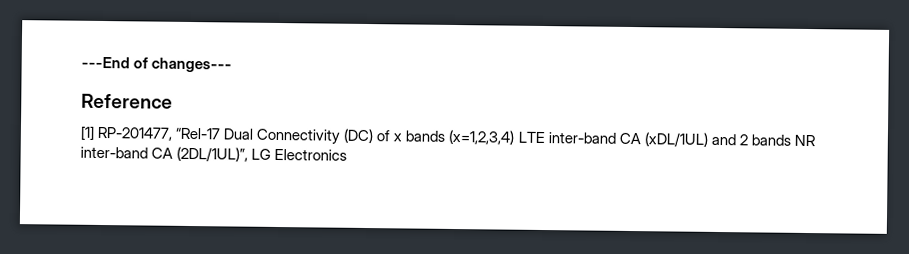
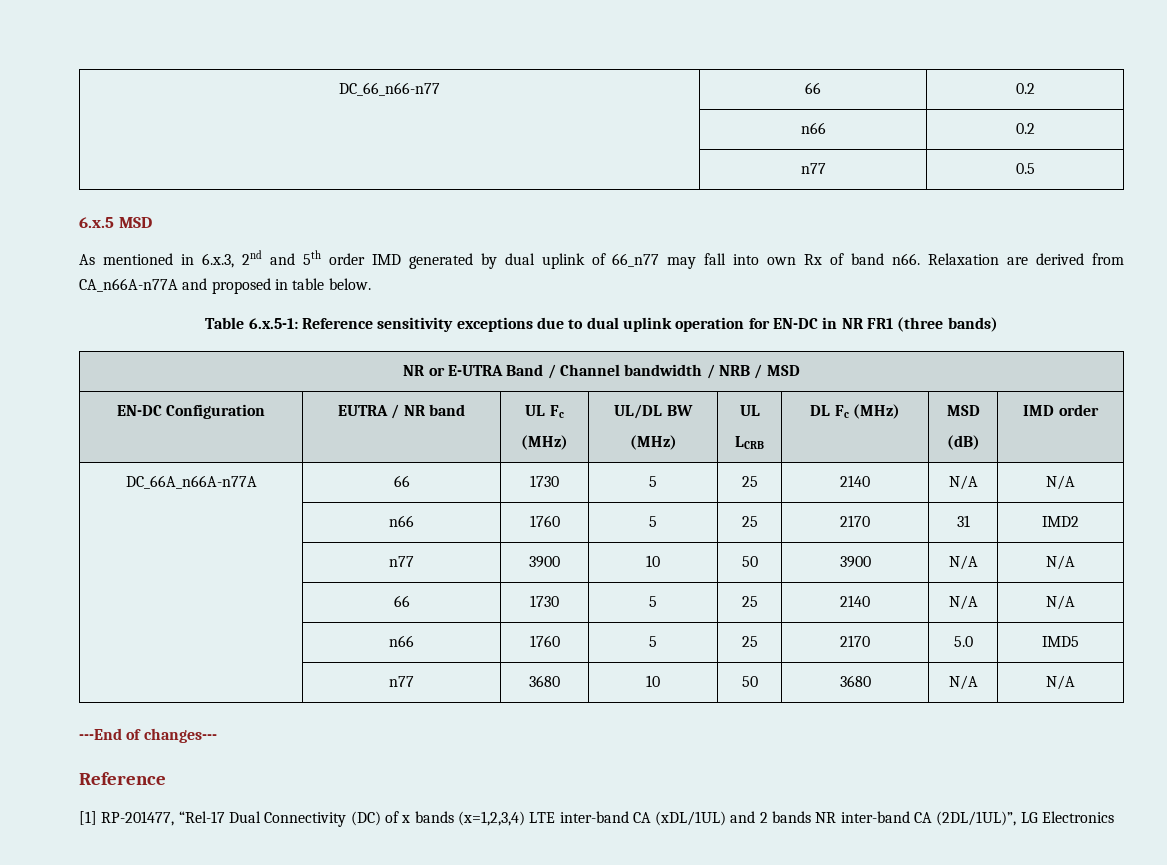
(81, 62) none -> [339,82,440,96] [805,82,821,94] [1015,83,1035,94] [800,122,826,134] [1015,123,1035,134] [800,163,826,174] [1015,163,1035,174] [79,217,152,228] [79,250,1124,269] [79,278,371,294] [205,317,998,332] [403,364,800,379] [116,404,266,419] [338,404,465,419] [525,405,564,418] [521,435,568,450] [614,404,693,419] [629,435,677,450] [739,405,760,416] [735,436,764,449] [810,404,900,419] [946,405,980,416] [946,435,980,450] [1023,404,1099,416] [125,475,257,489] [393,475,410,487] [530,475,559,487] [649,476,657,487] [741,476,758,487] [840,475,870,487] [948,475,978,490] [1046,475,1075,490] [389,515,414,527] [529,515,560,527] [649,516,657,527] [741,516,758,527] [840,515,870,527] [956,515,970,527] [1042,516,1079,527] [389,556,414,567] [529,556,560,568] [646,555,660,567] [741,556,758,567] [839,556,871,568] [948,555,978,570] [1046,555,1075,570] [393,595,410,607] [530,595,559,607] [649,596,657,607] [741,596,758,607] [840,595,870,607] [948,595,978,610] [1046,595,1075,610] [389,635,414,647] [529,635,560,647] [649,636,657,647] [741,636,758,647] [840,635,870,647] [953,636,973,647] [1042,636,1079,647] [389,676,414,687] [529,675,560,687] [646,675,660,687] [741,676,758,687] [839,675,871,687] [948,675,978,690] [1046,675,1075,690] DC_66_n66-n77 | 66 | 0.2 // | n66 | 0.2 // | n77 | 0.5 // 6.x.5 MSD // As mentioned in 6.x.3, 2nd and 5th order IMD generated by dual uplink of 66_n77 may fall into own Rx of band n66. Relaxation are derived from CA_n66A-n77A and proposed in table below. // Table 6.x.5-1: Reference sensitivity exceptions due to dual uplink operation for EN-DC in NR FR1 (three bands) // NR or E-UTRA Band / Channel bandwidth / NRB / MSD // EN-DC Configuration | EUTRA / NR band | UL Fc // (MHz) | UL/DL BW // (MHz) | UL // LCRB | DL Fc (MHz) | MSD // (dB) | IMD order // DC_66A_n66A-n77A | 66 | 1730 | 5 | 25 | 2140 | N/A | N/A // | n66 | 1760 | 5 | 25 | 2170 | 31 | IMD2 // | n77 | 3900 | 10 | 50 | 3900 | N/A | N/A // | 66 | 1730 | 5 | 25 | 2140 | N/A | N/A // | n66 | 1760 | 5 | 25 | 2170 | 5.0 | IMD5 // | n77 | 3680 | 10 | 50 | 3680 | N/A | N/A //

